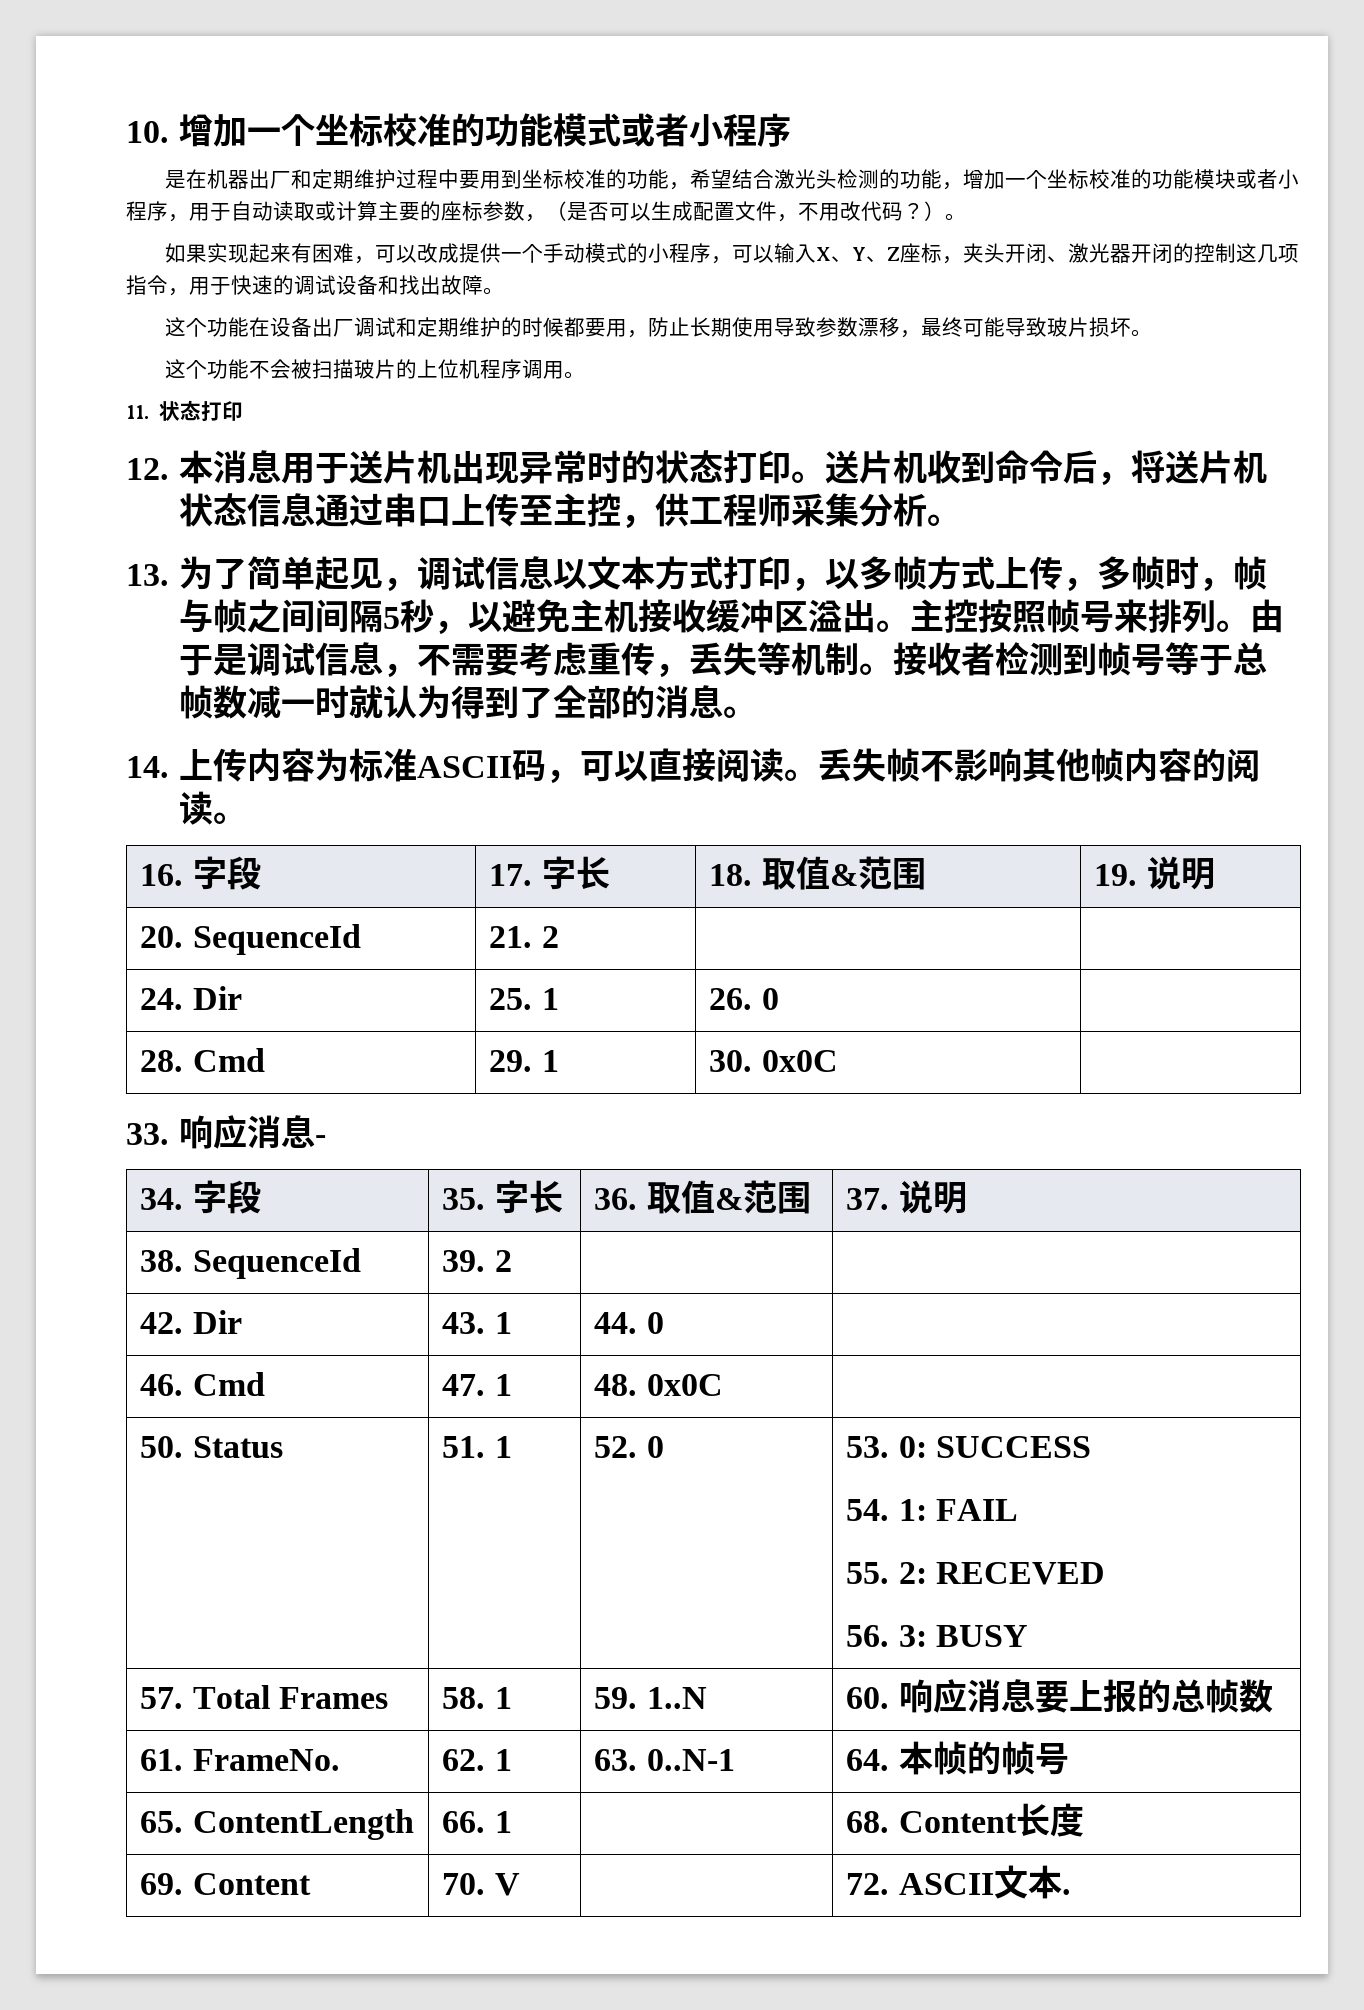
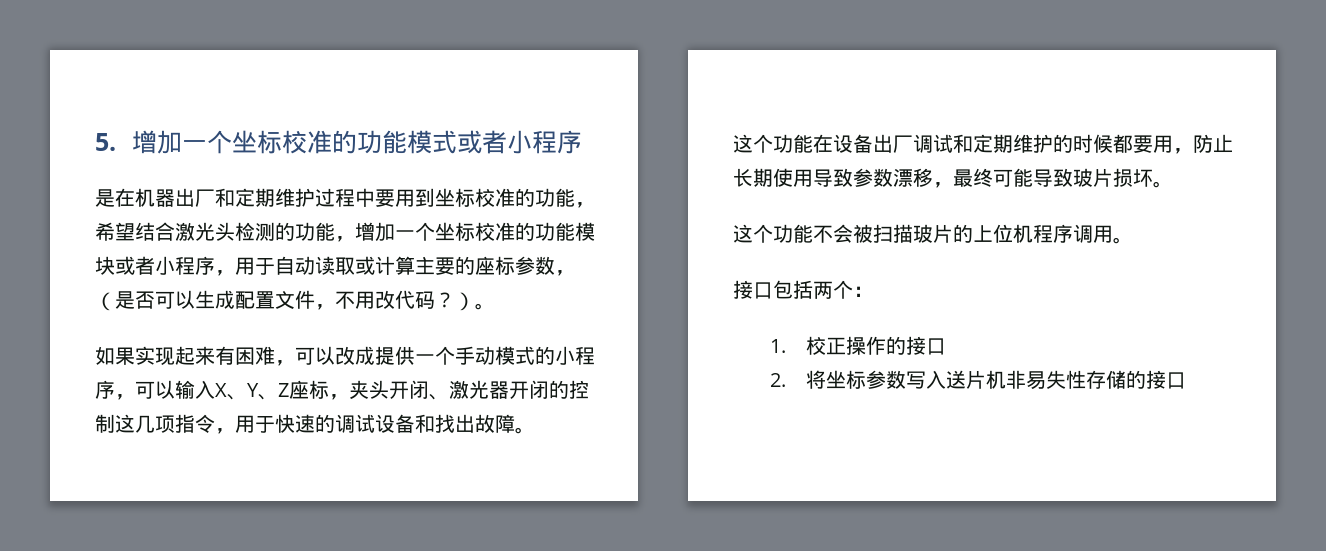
[126,121,169,143] 10. -> [95,133,116,151] 5.
[126,400,244,421] [126,450,1268,486] [179,493,962,529] [126,556,1268,592] [179,599,1285,635] [179,642,1268,678] [179,685,758,719] [126,748,1261,784] [179,791,248,825] [139,856,262,890] [488,856,611,890] [708,856,927,890] [1093,856,1216,890] [139,924,362,955] [488,926,560,948] [139,986,243,1010] [488,988,560,1010] [708,988,780,1010] [139,1048,266,1072] [488,1050,560,1072] [708,1050,839,1072] [126,1115,327,1149] [139,1180,262,1214] [441,1180,564,1214] [593,1180,812,1214] [845,1180,968,1214] [139,1248,362,1279] [441,1250,513,1272] [139,1310,243,1334] [441,1312,513,1334] [593,1312,665,1334] [139,1372,266,1396] [441,1374,513,1396] [593,1374,724,1396] [139,1436,284,1458] [441,1436,513,1458] [593,1436,665,1458] [845,1436,1092,1458] [845,1499,1019,1521] [845,1562,1106,1585] [845,1625,1029,1647] [139,1685,389,1709] [441,1687,513,1709] [593,1687,708,1709] [845,1679,1274,1713] [139,1749,341,1771] [441,1749,513,1771] [593,1749,736,1771] [845,1741,1070,1775] [139,1809,415,1840] [441,1811,513,1833] [845,1803,1085,1837] [139,1873,312,1895] [441,1873,521,1896] [845,1865,1072,1899] 11.状态打印 // 12.本消息用于送片机出现异常时的状态打印。送片机收到命令后，将送片机状态信息通过串口上传至主控，供工程师采集分析。 // 13.为了简单起见，调试信息以文本方式打印，以多帧方式上传，多帧时，帧与帧之间间隔5秒，以避免主机接收缓冲区溢出。主控按照帧号来排列。由于是调试信息，不需要考虑重传，丢失等机制。接收者检测到帧号等于总帧数减一时就认为得到了全部的消息。 // 14.上传内容为标准ASCII码，可以直接阅读。丢失帧不影响其他帧内容的阅读。 // 16.字段 | 17.字长 | 18.取值&范围 | 19.说明 // 20. SequenceId | 21. 2 | | // 24. Dir | 25. 1 | 26. 0 | // 28. Cmd | 29. 1 | 30. 0x0C | // 33.响应消息- // 34.字段 | 35.字长 | 36.取值&范围 | 37.说明 // 38. SequenceId | 39. 2 | | // 42. Dir | 43. 1 | 44. 0 | // 46. Cmd | 47. 1 | 48. 0x0C | // 50. Status | 51. 1 | 52. 0 | 53. 0: SUCCESS // 54. 1: FAIL // 55. 2: RECEVED // 56. 3: BUSY // 57. Total Frames | 58. 1 | 59. 1..N | 60.响应消息要上报的总帧数 // 61. FrameNo. | 62. 1 | 63. 0..N-1 | 64.本帧的帧号 // 65. ContentLength | 66. 1 | | 68. Content长度 // 69. Content | 70. V | | 72. ASCII文本. -> [733,280,873,299] [769,336,947,355] [769,370,1187,390] 接口包括两个： // 1.校正操作的接口 // 2.将坐标参数写入送片机非易失性存储的接口

